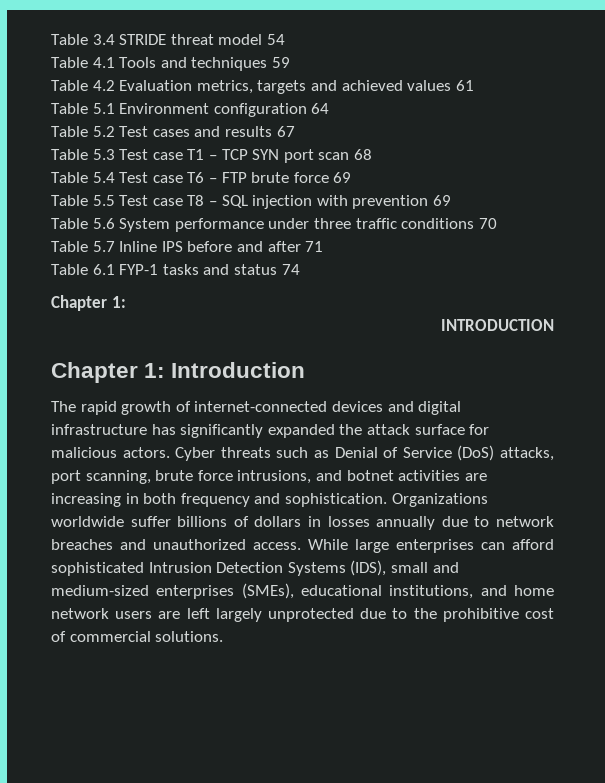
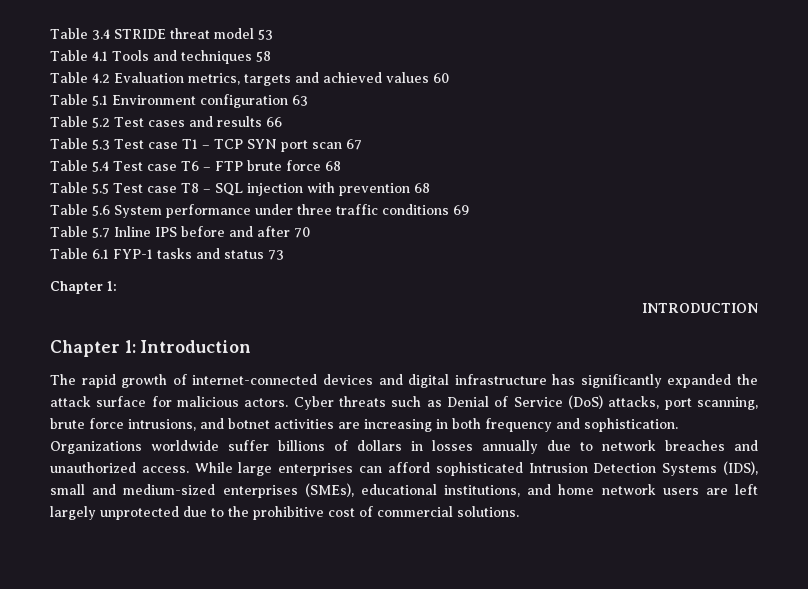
[266,34,285,45] 54 -> [258,29,273,40] 53
[271,57,290,68] 59 -> [255,51,271,62] 58
[455,80,474,91] 61 -> [433,73,449,83] 60
[311,103,330,114] 64 -> [292,95,308,106] 63
[276,126,295,137] 67 -> [265,117,282,127] 66
[353,149,372,160] 68 -> [345,139,362,150] 67
[333,172,352,183] 69 -> [324,161,341,171] 68
[432,195,451,206] 69 -> [413,183,430,193] 68
[478,218,497,229] 70 -> [453,205,469,215] 69
[305,241,324,252] 71 -> [294,227,310,238] 70
[281,264,300,275] 74 -> [268,250,284,260] 73

